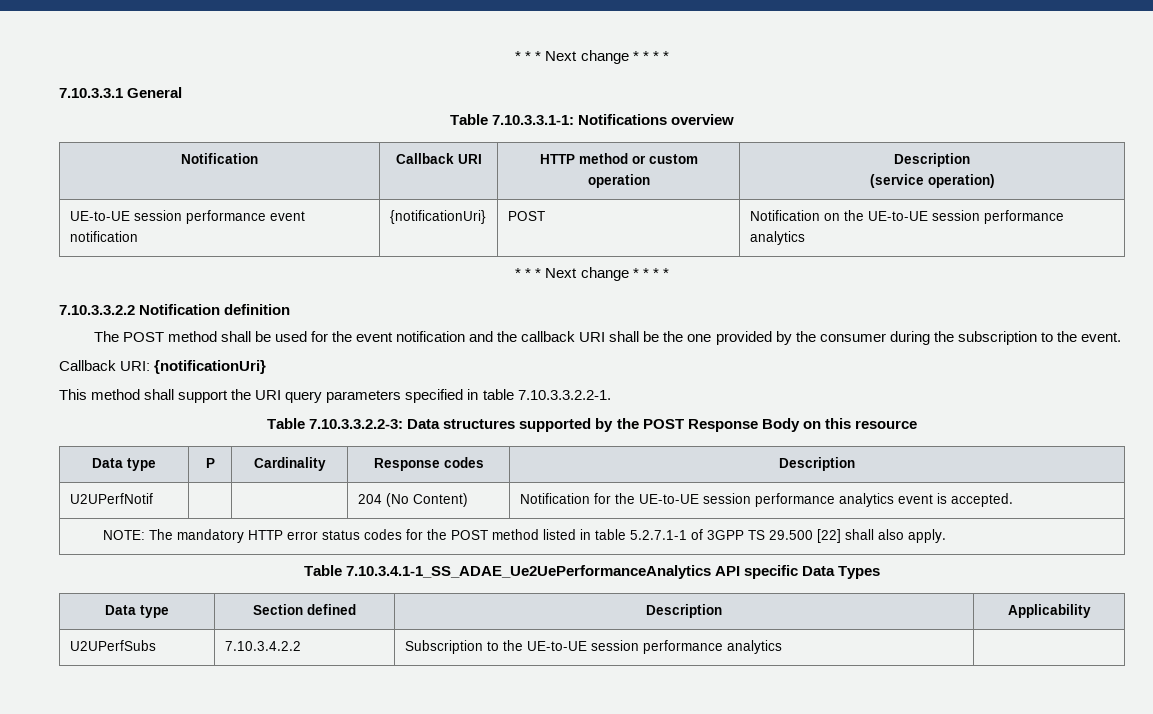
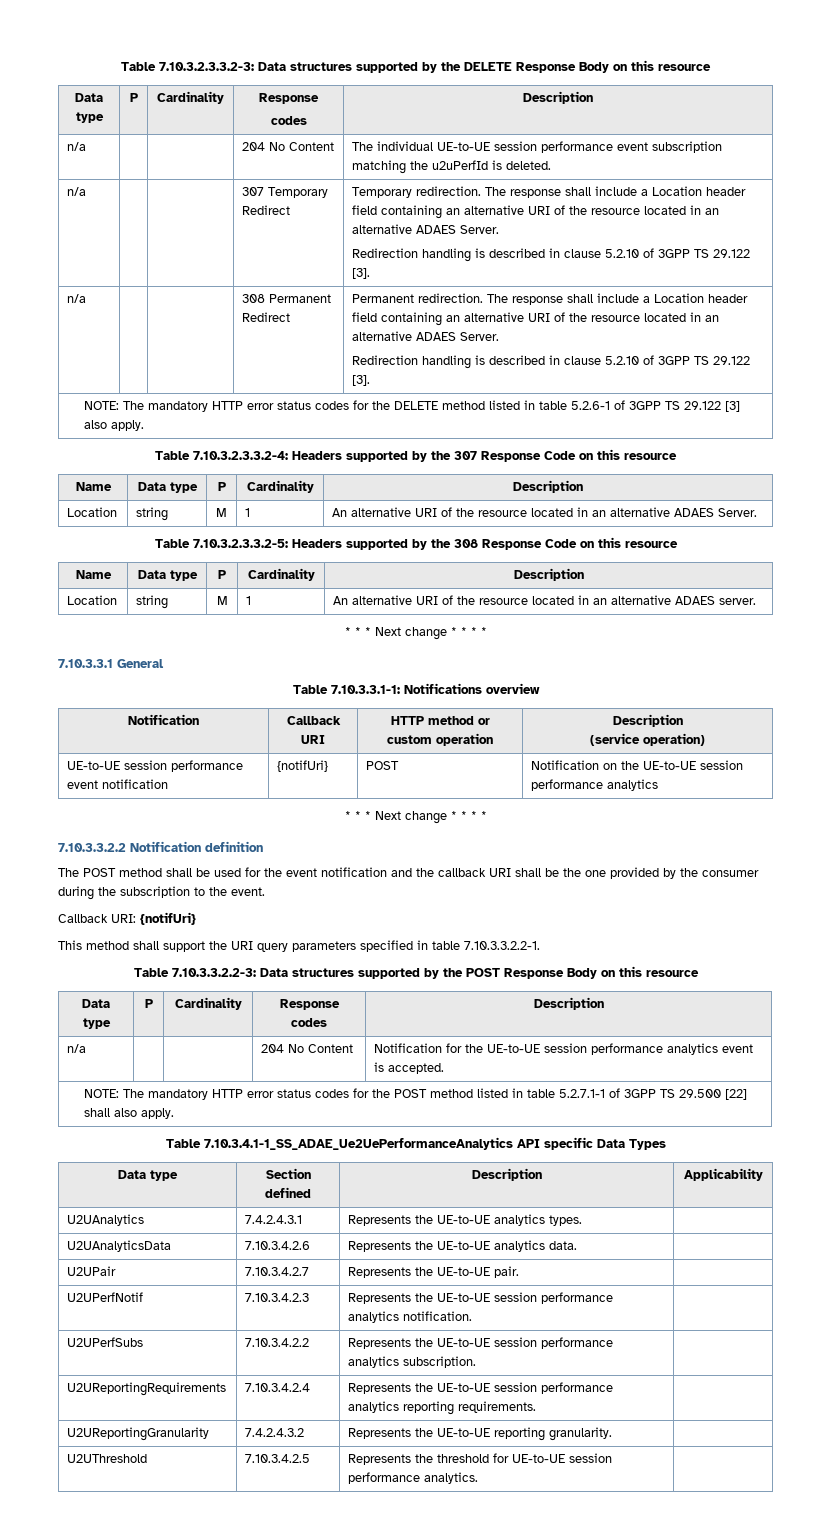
(515, 56) none -> [121,60,711,73] [75,93,103,102] [75,112,104,123] [129,93,138,102] [157,91,224,104] [259,93,319,104] [270,116,307,125] [523,91,593,104] [67,142,87,151] [242,142,335,151] [352,141,723,153] [352,160,552,174] [67,187,87,196] [242,187,329,198] [242,205,291,215] [352,186,747,198] [352,205,720,219] [352,224,500,234] [352,248,751,262] [352,268,371,279] [67,294,87,303] [242,294,332,303] [242,312,291,322] [352,293,749,305] [352,312,720,326] [352,331,500,341] [352,355,751,369] [352,375,371,386] [84,400,741,412] [84,420,145,431] [155,449,677,462] [75,482,112,491] [137,482,198,493] [217,482,226,491] [246,480,314,493] [513,480,583,493] [67,507,118,517] [136,507,169,521] [216,508,227,517] [245,508,251,517] [332,507,758,517] [154,537,678,550] [75,570,112,579] [137,570,198,581] [218,570,226,579] [247,568,315,581] [513,568,584,581] [67,595,118,605] [136,595,169,609] [216,596,228,605] [246,596,252,605] [333,595,757,605] Table 7.10.3.2.3.3.2-3: Data structures supported by the DELETE Response Body on this resource // Data type | P | Cardinality | Response // codes | Description // n/a | | | 204 No Content | The individual UE-to-UE session performance event subscription matching the u2uPerfId is deleted. // n/a | | | 307 Temporary Redirect | Temporary redirection. The response shall include a Location header field containing an alternative URI of the resource located in an alternative ADAES Server. // Redirection handling is described in clause 5.2.10 of 3GPP TS 29.122 [3]. // n/a | | | 308 Permanent Redirect | Permanent redirection. The response shall include a Location header field containing an alternative URI of the resource located in an alternative ADAES Server. // Redirection handling is described in clause 5.2.10 of 3GPP TS 29.122 [3]. // NOTE: The mandatory HTTP error status codes for the DELETE method listed in table 5.2.6-1 of 3GPP TS 29.122 [3] also apply. // Table 7.10.3.2.3.3.2-4: Headers supported by the 307 Response Code on this resource // Name | Data type | P | Cardinality | Description // Location | string | M | 1 | An alternative URI of the resource located in an alternative ADAES Server. // Table 7.10.3.2.3.3.2-5: Headers supported by the 308 Response Code on this resource // Name | Data type | P | Cardinality | Description // Location | string | M | 1 | An alternative URI of the resource located in an alternative ADAES server. //
[389,210,486,224] {notificationUri} -> [277,760,329,772] {notifUri}
[154,360,267,374] {notificationUri} -> [140,912,196,925] {notifUri}
[69,493,153,504] [357,493,468,507] U2UPerfNotif | | | 204 (No Content) -> [67,1044,87,1053] [261,1044,354,1053] n/a | | | 204 No Content
[69,640,156,651] [224,641,301,651] [404,640,782,654] U2UPerfSubs | 7.10.3.4.2.2 | Subscription to the UE-to-UE session performance analytics -> [67,1214,145,1226] [245,1215,303,1224] [348,1214,583,1226] [67,1240,172,1252] [245,1241,311,1250] [348,1240,578,1252] [67,1266,117,1276] [245,1267,310,1276] [348,1266,520,1278] [67,1292,144,1302] [245,1293,310,1302] [348,1292,614,1304] [348,1311,473,1323] [67,1337,144,1347] [245,1338,310,1347] [348,1337,614,1349] [348,1356,477,1368] [67,1382,227,1396] [245,1383,311,1392] [348,1382,614,1394] [348,1401,537,1415] [67,1427,210,1441] [245,1428,305,1437] [348,1427,613,1441] [67,1454,148,1463] [245,1454,311,1463] [348,1453,613,1465] [348,1472,479,1484] U2UAnalytics | 7.4.2.4.3.1 | Represents the UE-to-UE analytics types. | // U2UAnalyticsData | 7.10.3.4.2.6 | Represents the UE-to-UE analytics data. | // U2UPair | 7.10.3.4.2.7 | Represents the UE-to-UE pair. | // U2UPerfNotif | 7.10.3.4.2.3 | Represents the UE-to-UE session performance analytics notification. | // U2UPerfSubs | 7.10.3.4.2.2 | Represents the UE-to-UE session performance analytics subscription. | // U2UReportingRequirements | 7.10.3.4.2.4 | Represents the UE-to-UE session performance analytics reporting requirements. | // U2UReportingGranularity | 7.4.2.4.3.2 | Represents the UE-to-UE reporting granularity. | // U2UThreshold | 7.10.3.4.2.5 | Represents the threshold for UE-to-UE session performance analytics.

